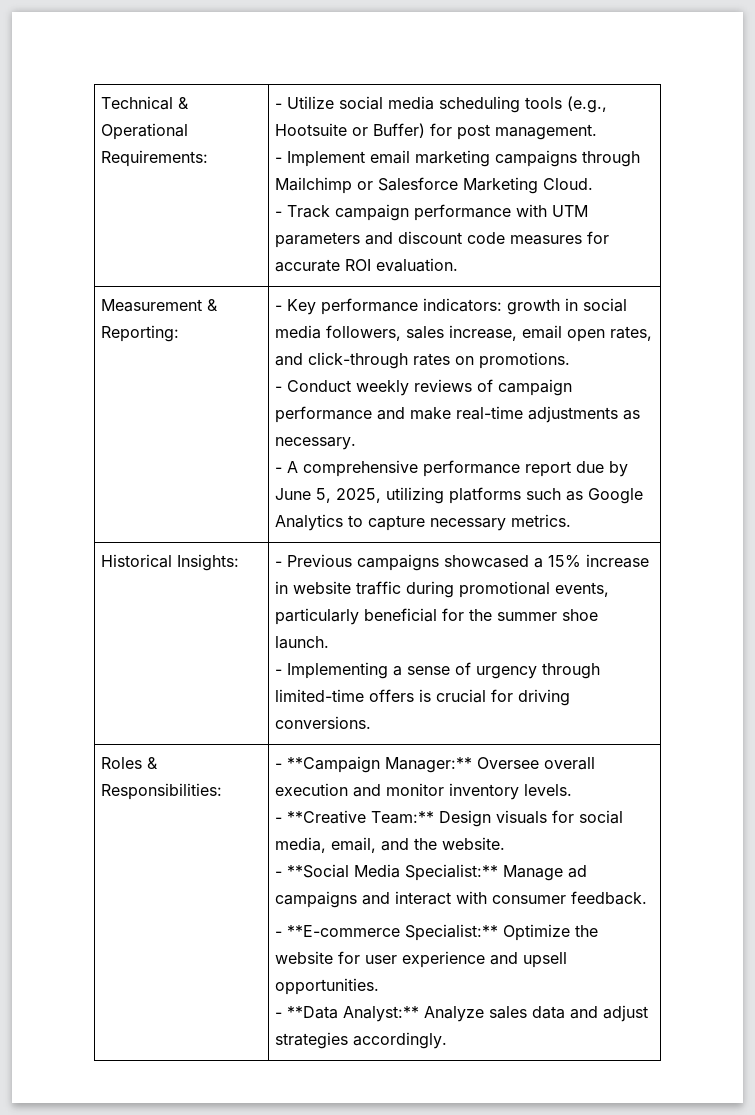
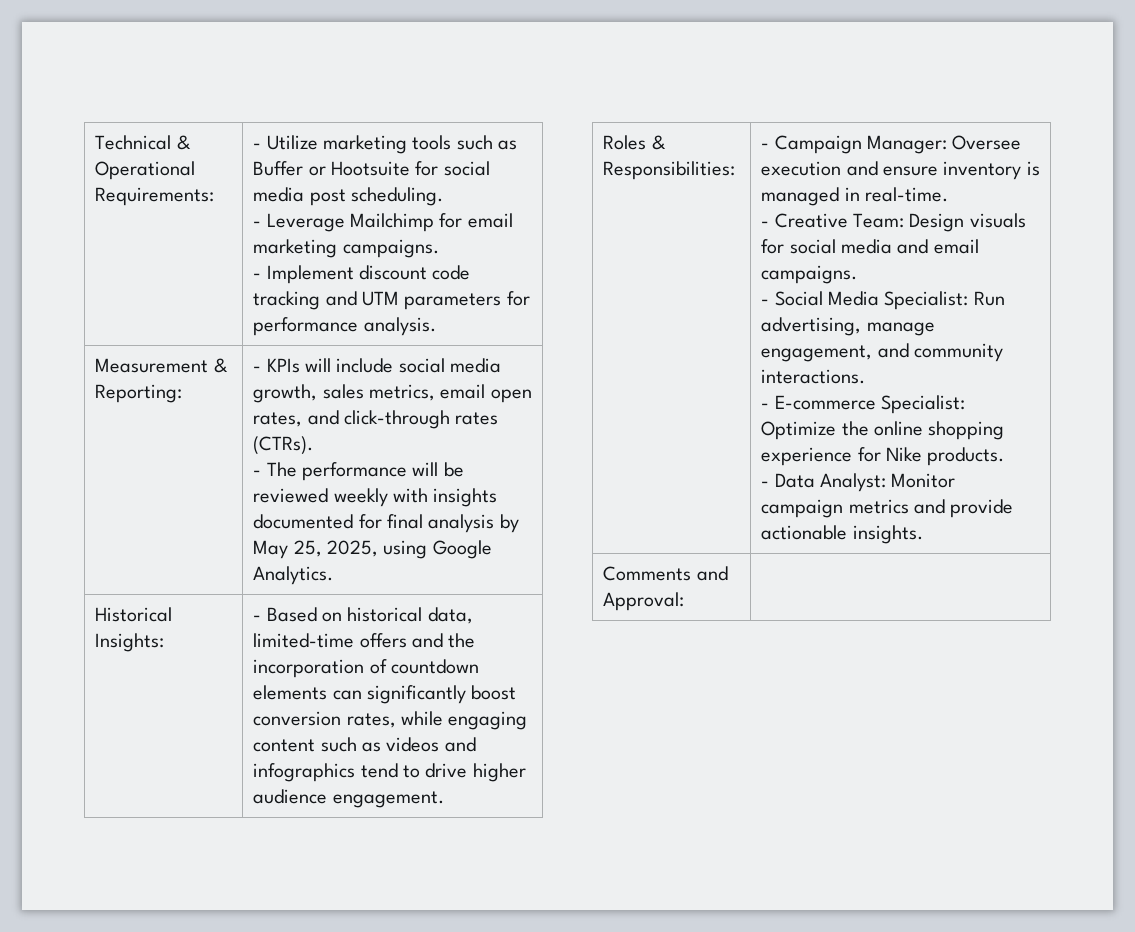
[339,96,608,113] [275,123,598,140] [275,150,641,167] [275,177,594,194] [275,204,589,221] [275,231,610,248] [275,258,459,272] [101,299,219,312] [101,325,180,342] [275,298,628,315] [275,325,518,341] social media scheduling tools (e.g., Hootsuite or Buffer) for post management. // - Implement email marketing campaigns through Mailchimp or Salesforce Marketing Cloud. // - Track campaign performance with UTM parameters and discount code measures for accurate ROI evaluation. // Measurement & Reporting: | - Key performance indicators: growth in social media followers, sales increase, -> [322,135,518,154] [253,161,490,176] [253,187,443,206] [253,213,513,232] [253,239,439,258] [253,265,471,284] [253,291,530,310] [253,317,436,336] [95,358,228,373] [95,384,183,403] [253,358,502,373] [253,384,435,403] marketing tools such as Buffer or Hootsuite for social media post scheduling. // - Leverage Mailchimp for email marketing campaigns. // - Implement discount code tracking and UTM parameters for performance analysis. // Measurement & Reporting: | - KPIs will include social media growth, sales metrics,
[455,352,571,369] [275,379,573,396] [275,406,641,423] [275,437,357,450] [275,460,629,477] [275,487,644,504] [275,514,572,531] [101,554,240,571] [275,554,650,571] [275,581,610,598] [275,608,599,625] [275,636,330,649] [275,662,601,679] [275,689,571,706] [275,716,372,729] [101,757,159,769] [101,783,223,800] [275,756,596,773] [275,783,573,800] [275,810,435,824] on promotions. // - Conduct weekly reviews of campaign performance and make real-time adjustments as necessary. // - A comprehensive performance report due by June 5, 2025, utilizing platforms such as Google Analytics to capture necessary metrics. // Historical Insights: | - Previous campaigns showcased a 15% increase in website traffic during promotional events, particularly beneficial for the summer shoe launch. // - Implementing a sense of urgency through limited-time offers is crucial for driving conversions. // Roles & Responsibilities: | - **Campaign Manager:** Oversee overall execution and monitor inventory levels. // - **Creative Team:** -> [253,436,314,455] [253,462,464,481] [253,488,498,507] [253,514,519,533] [253,540,492,559] [253,566,334,585] [95,607,173,622] [95,633,165,652] [253,607,473,624] [253,633,476,648] [253,659,479,678] [253,685,517,704] [253,711,528,730] [253,737,476,752] [253,763,526,782] [253,789,444,808] [603,135,666,150] [603,161,736,180] [761,135,1022,154] [761,161,1040,180] [761,187,948,206] [761,213,904,228] (CTRs). // - The performance will be reviewed weekly with insights documented for final analysis by May 25, 2025, using Google Analytics. // Historical Insights: | - Based on historical data, limited-time offers and the incorporation of countdown elements can significantly boost conversion rates, while engaging content such as videos and infographics tend to drive higher audience engagement. // Roles & Responsibilities: | - Campaign Manager: Oversee execution and ensure inventory is managed in real-time. // - Creative Team:
[275,837,506,853] [275,864,588,881] [275,891,648,908] [275,924,599,941] [275,951,568,968] [275,978,380,995] [275,1005,649,1022] [275,1032,448,1049] media, email, and the website. // - **Social Media Specialist:** Manage ad campaigns and interact with consumer feedback. // - **E-commerce Specialist:** Optimize the website for user experience and upsell opportunities. // - **Data Analyst:** Analyze sales data and adjust strategies accordingly. -> [840,239,979,254] [761,265,858,284] [761,291,1005,310] [761,317,935,336] [761,343,1003,362] [761,369,866,384] [761,395,965,414] [761,421,1005,440] [761,447,1005,466] [761,473,956,492] [761,499,1014,518] [761,525,923,544] [603,566,728,581] [603,592,685,611] media and email campaigns. // - Social Media Specialist: Run advertising, manage engagement, and community interactions. // - E-commerce Specialist: Optimize the online shopping experience for Nike products. // - Data Analyst: Monitor campaign metrics and provide actionable insights. // Comments and Approval: |

